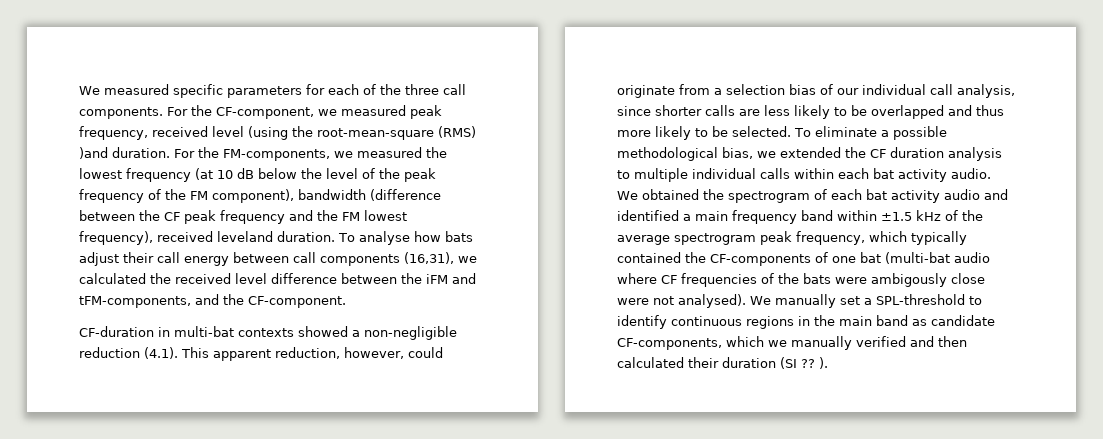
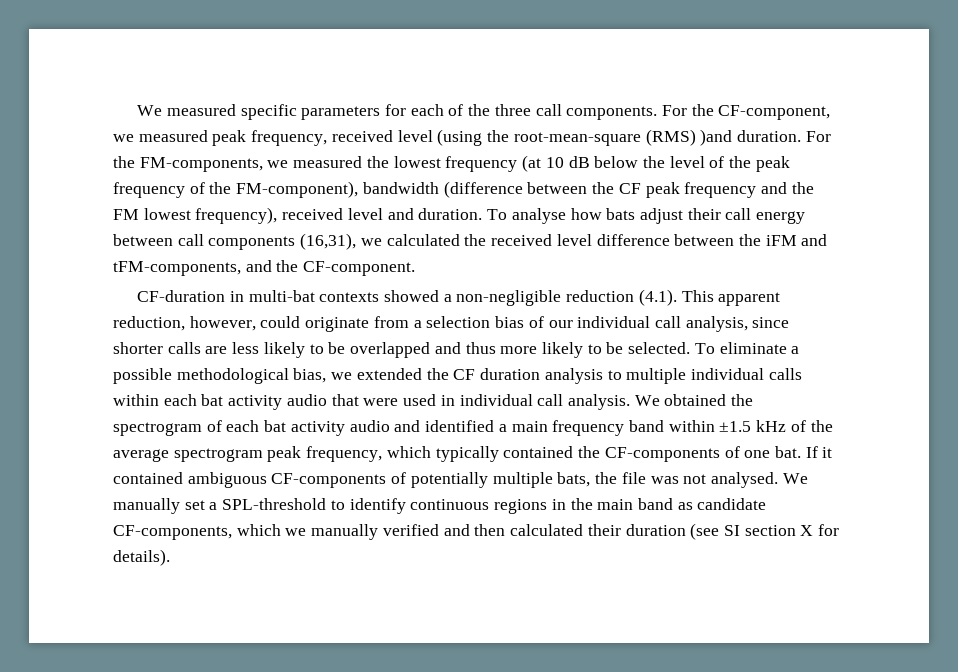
[190,189,294,203] FM component), -> [236,181,359,198] FM-component),
[217,231,273,242] leveland -> [347,208,414,220] level and
[951,168,991,179] audio. -> [286,394,630,410] audio that were used in individual call analysis.
[860,252,990,264] [617,273,985,287] [617,294,746,308] bat (multi-bat audio where CF frequencies of the bats were ambigously close were not analysed). -> [774,446,833,458] [113,472,778,488] bat. If it contained ambiguous CF-components of potentially multiple bats, the file was not analysed.
[780,357,828,369] (SI ?? ). -> [690,523,840,540] [113,549,170,566] (see SI section X for details).

